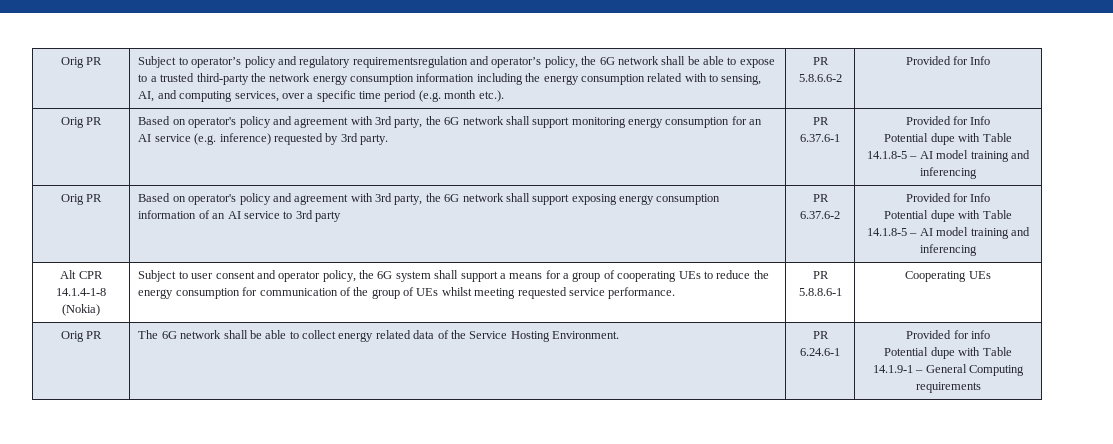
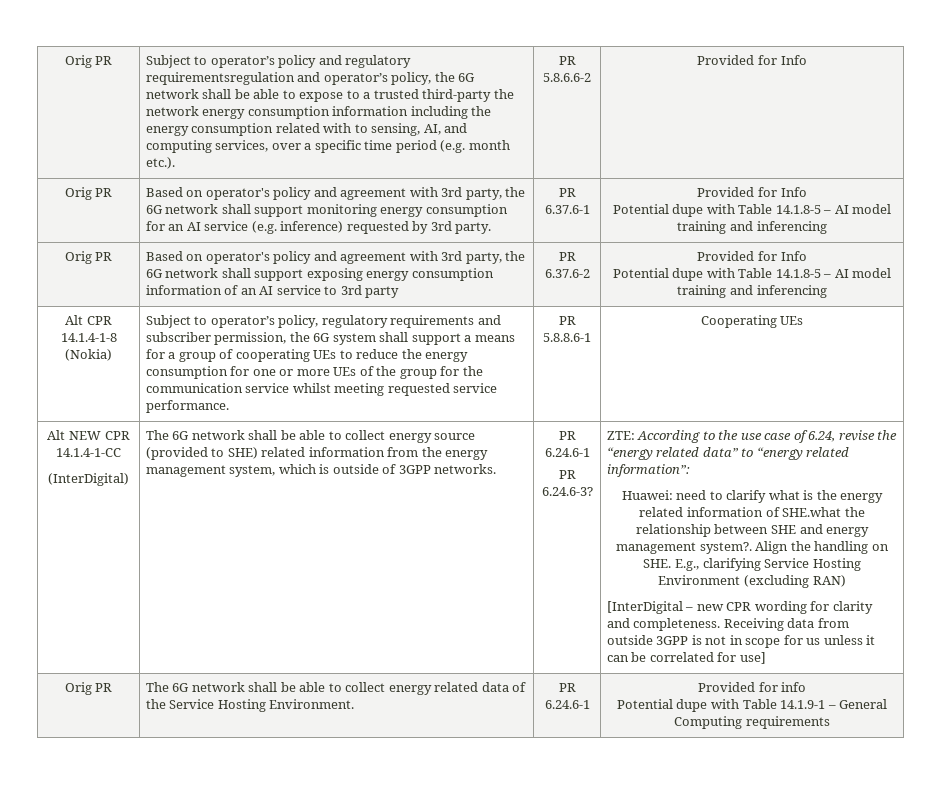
[191,270,356,282] user consent and operator policy, -> [210,315,501,328] [145,332,287,345] operator’s policy, regulatory requirements and subscriber permission,
[259,287,439,299] communication of the group of UEs -> [252,366,483,379] [145,383,290,393] one or more UEs of the group for the communication service
(991, 275) none -> [47,430,130,440] [56,448,121,457] [48,473,129,486] [145,430,476,443] [145,447,489,460] [145,464,497,477] [558,431,576,440] [544,448,590,457] [558,470,576,479] [541,487,593,496] [606,430,898,443] [606,447,850,460] [606,464,690,477] [621,490,884,503] [639,507,865,517] [635,524,870,537] [616,541,889,554] [643,558,861,571] [658,575,846,588] [606,601,873,614] [606,618,849,631] [606,635,876,648] [606,652,766,664] // Alt NEW CPR 14.1.4-1-CC // (InterDigital) | The 6G network shall be able to collect energy source (provided to SHE) related information from the energy management system, which is outside of 3GPP networks. | PR 6.24.6-1 // PR 6.24.6-3? | ZTE: According to the use case of 6.24, revise the “energy related data” to “energy related information”: // Huawei: need to clarify what is the energy related information of SHE.what the relationship between SHE and energy management system?. Align the handling on SHE. E.g., clarifying Service Hosting Environment (excluding RAN) // [InterDigital – new CPR wording for clarity and completeness. Receiving data from outside 3GPP is not in scope for us unless it can be correlated for use]

